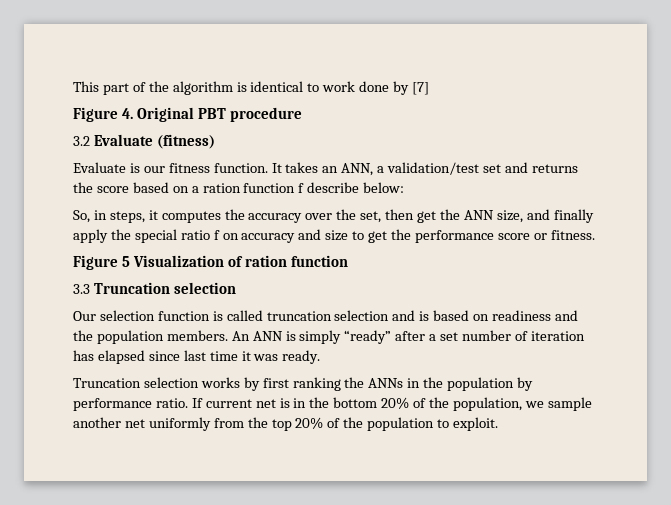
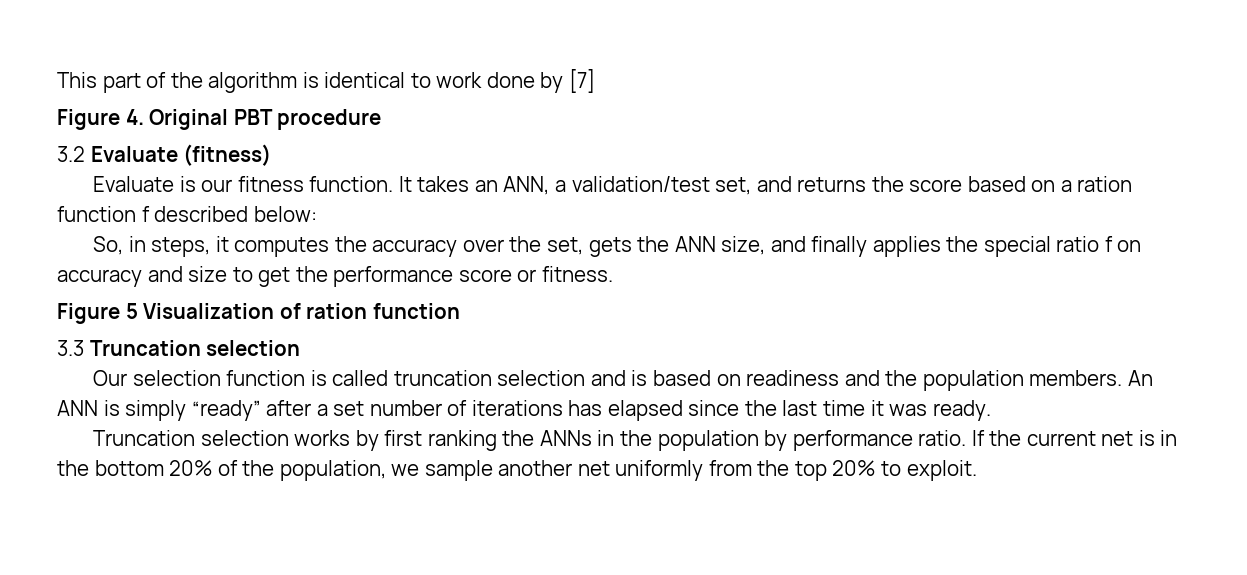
[483,164,502,173] set -> [715,177,752,195] set,
[307,182,360,193] describe -> [154,206,249,222] described
[385,209,437,223] then get -> [588,237,632,257] gets
[73,229,108,243] apply -> [872,236,941,257] applies
[530,331,585,341] iteration -> [471,400,563,416] iterations
(180, 356) none -> [744,400,777,416] the
(203, 403) none -> [989,430,1022,446] the
[327,417,435,431] of the population -> (876, 468) none

